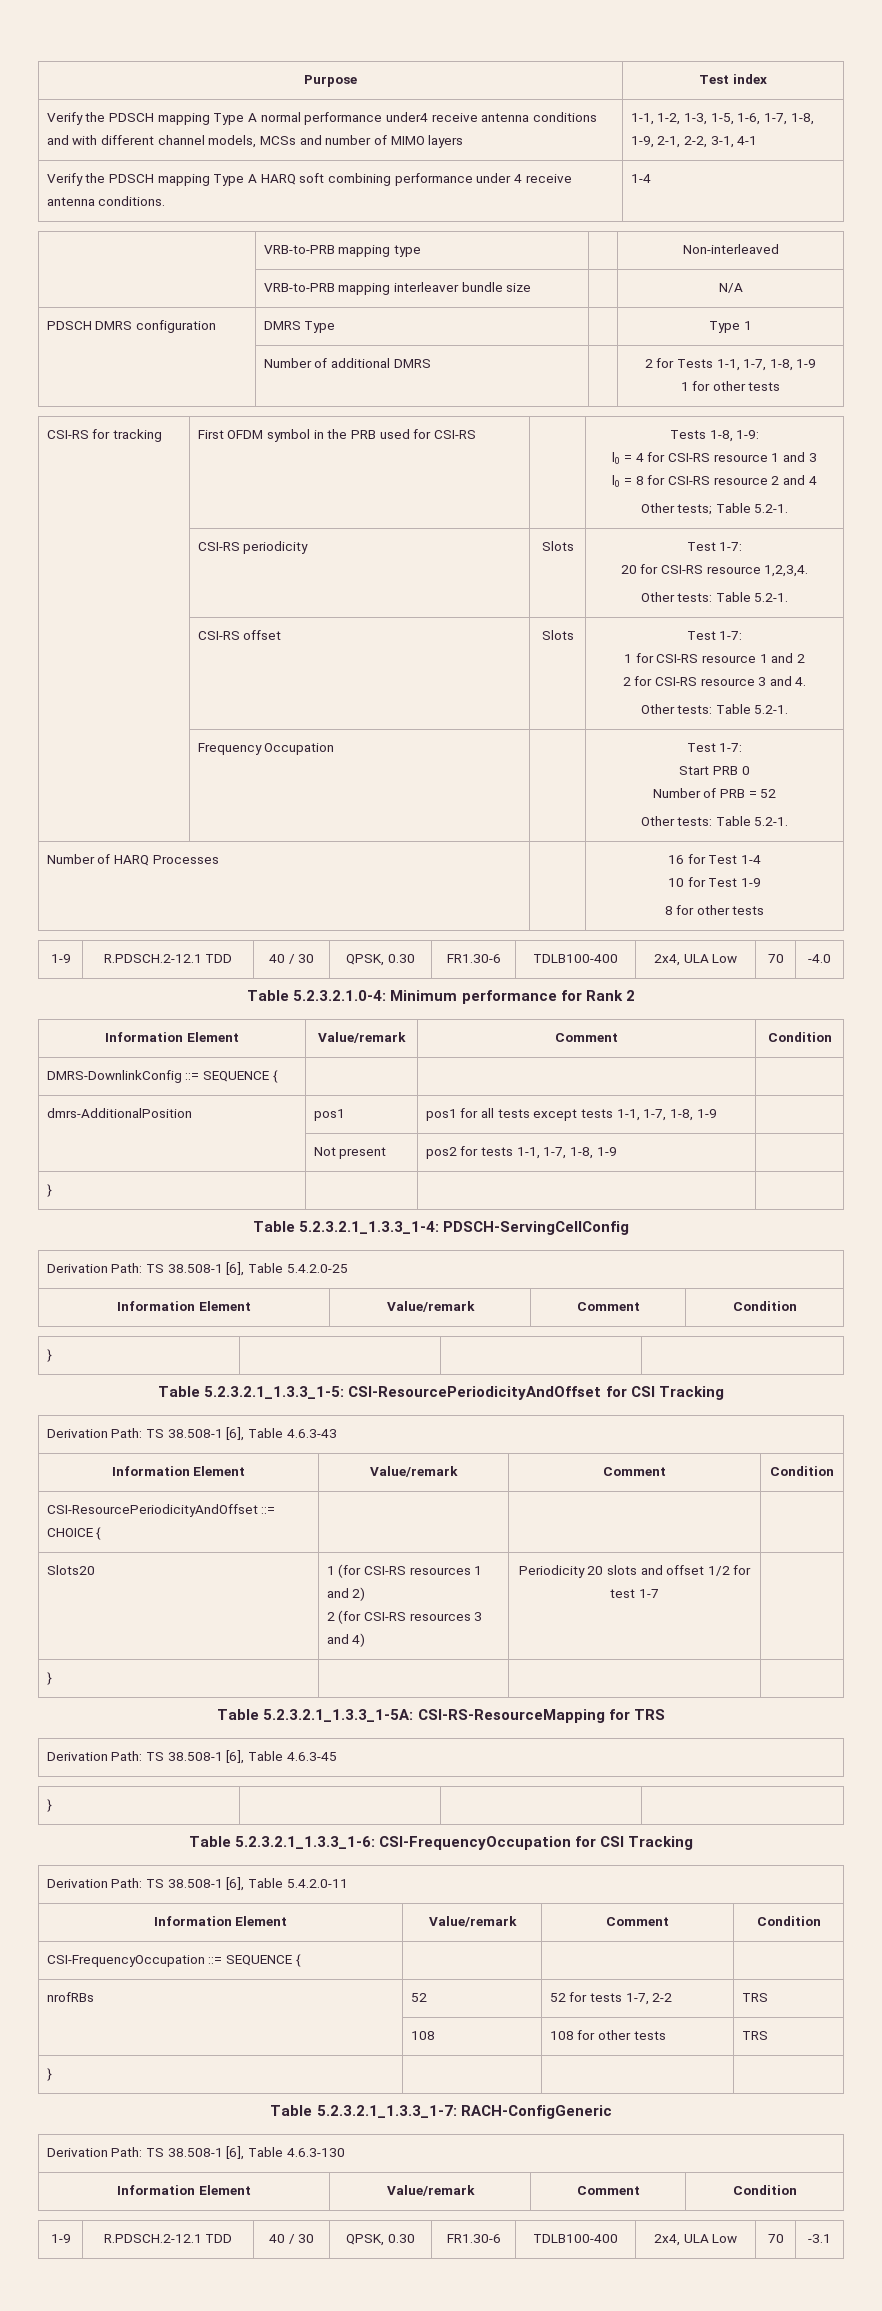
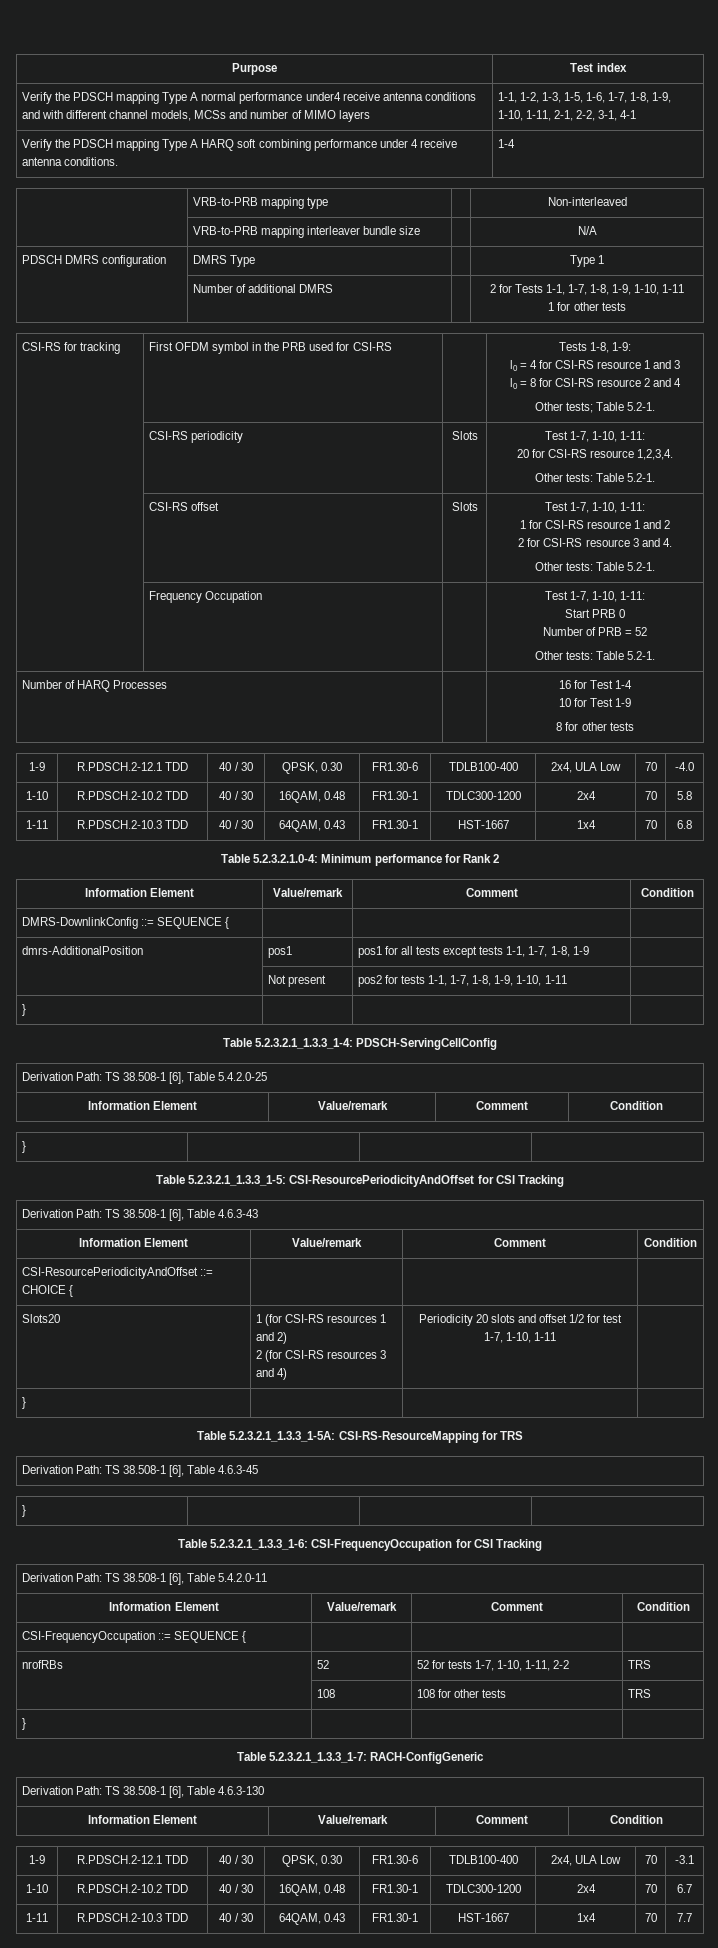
(654, 142) none -> [497,110,551,121] 1-10, 1-11,
[796,359,817,368] 1-9 -> [612,284,685,295] 1-9, 1-10, 1-11
[719,542,743,551] 1-7: -> [569,431,646,442] 1-7, 1-10, 1-11:
[719,631,743,640] 1-7: -> [569,502,646,513] 1-7, 1-10, 1-11:
[719,743,743,752] 1-7: -> [569,591,646,602] 1-7, 1-10, 1-11:
(831, 958) none -> [26,791,48,800] [76,791,189,800] [219,791,253,800] [278,791,346,803] [372,791,418,800] [445,791,521,800] [576,791,596,800] [644,791,657,800] [677,791,692,800] [26,820,48,829] [76,820,189,829] [219,820,253,829] [278,820,346,832] [372,820,418,829] [457,820,509,829] [576,820,596,829] [644,820,657,829] [677,820,692,829] // 1-10 | R.PDSCH.2-10.2 TDD | 40 / 30 | 16QAM, 0.48 | FR1.30-1 | TDLC300-1200 | 2x4 | 70 | 5.8 // 1-11 | R.PDSCH.2-10.3 TDD | 40 / 30 | 64QAM, 0.43 | FR1.30-1 | HST-1667 | 1x4 | 70 | 6.8
[596,1147,617,1156] 1-9 -> [494,975,567,986] 1-9, 1-10, 1-11
[638,1589,659,1598] 1-7 -> [483,1332,557,1343] 1-7, 1-10, 1-11
(649, 1999) none -> [497,1660,551,1671] 1-10, 1-11,
(831, 2238) none -> [26,1884,48,1893] [76,1884,189,1893] [219,1884,253,1893] [278,1884,346,1896] [372,1884,418,1893] [445,1884,521,1893] [576,1884,596,1893] [644,1884,657,1893] [677,1884,692,1893] [26,1913,48,1922] [76,1913,189,1922] [219,1913,253,1922] [278,1913,346,1925] [372,1913,418,1922] [457,1913,509,1922] [576,1913,596,1922] [644,1913,657,1922] [677,1913,692,1922] // 1-10 | R.PDSCH.2-10.2 TDD | 40 / 30 | 16QAM, 0.48 | FR1.30-1 | TDLC300-1200 | 2x4 | 70 | 6.7 // 1-11 | R.PDSCH.2-10.3 TDD | 40 / 30 | 64QAM, 0.43 | FR1.30-1 | HST-1667 | 1x4 | 70 | 7.7

